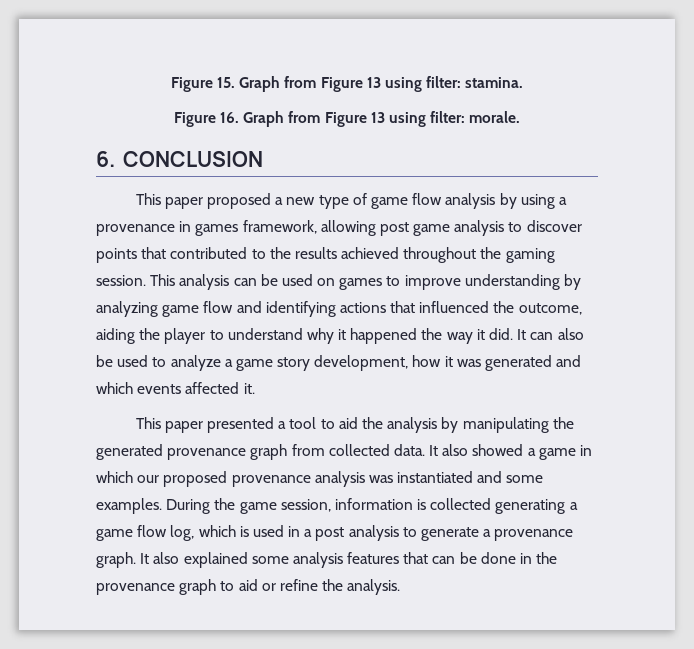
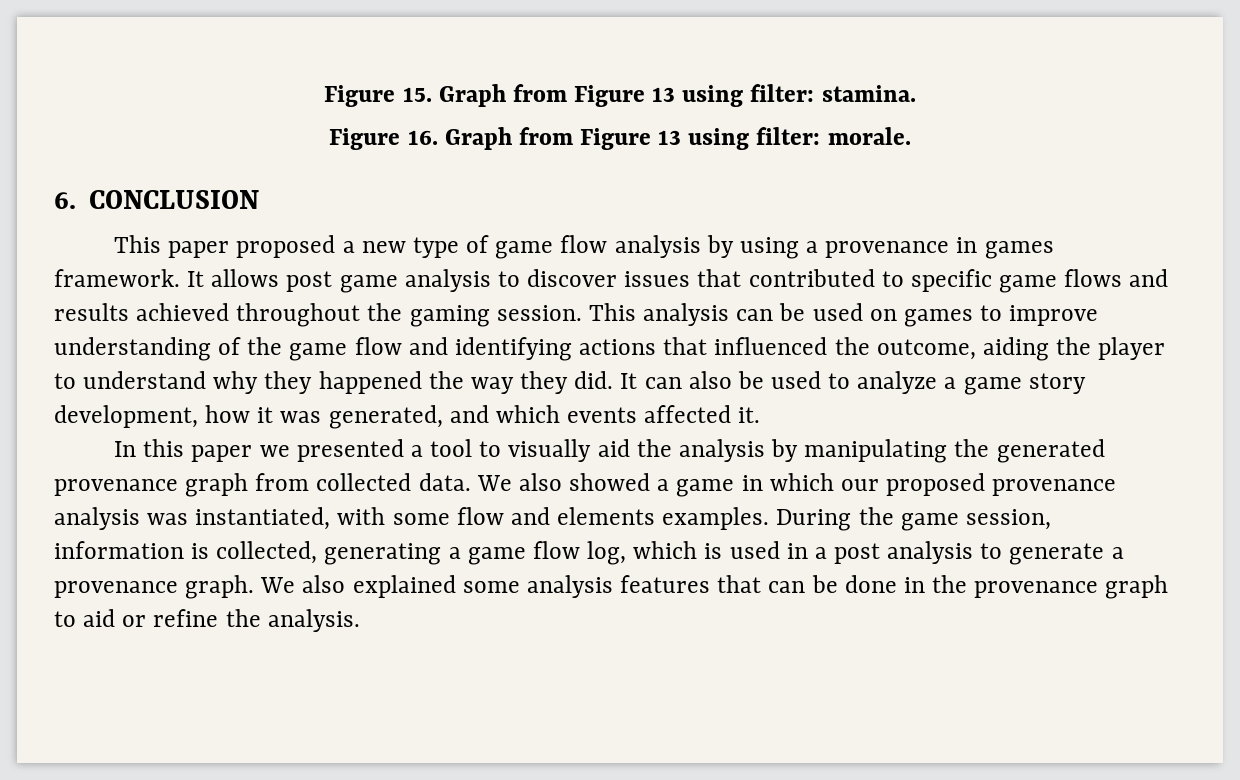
[242,220,376,236] framework, allowing -> [54,269,280,287] framework. It allows
[96,248,137,263] points -> [624,271,691,287] issues
[269,247,291,259] the -> [910,269,1169,293] specific game flows and
[564,274,582,290] [96,301,158,317] by analyzing -> [218,337,283,355] of the
[338,329,347,340] it -> [264,371,313,394] they
[476,329,485,340] it -> [520,371,569,394] they
[485,355,553,371] generated -> [328,405,443,429] generated,
[135,417,203,433] This paper -> [114,439,290,462] In this paper we
(335, 424) none -> [508,439,592,462] visually
[429,445,439,456] It -> [476,475,512,491] We
[397,471,544,483] instantiated and some -> [195,507,656,530] instantiated, with some flow and elements
[430,498,492,510] collected -> [216,541,318,564] collected,
[140,553,150,564] It -> [260,577,296,593] We

